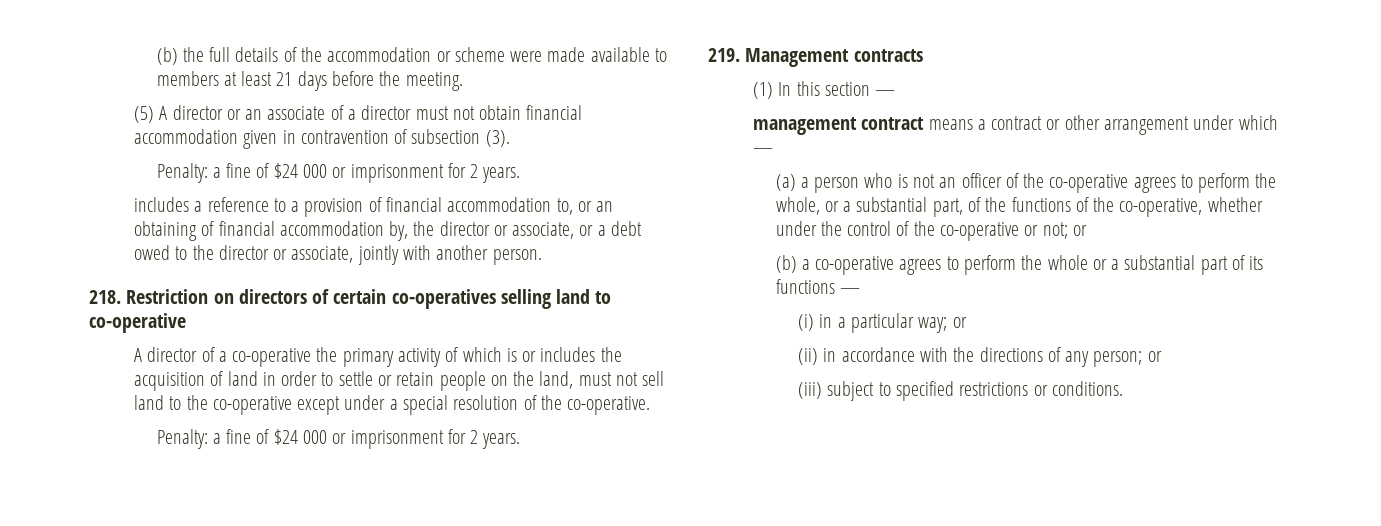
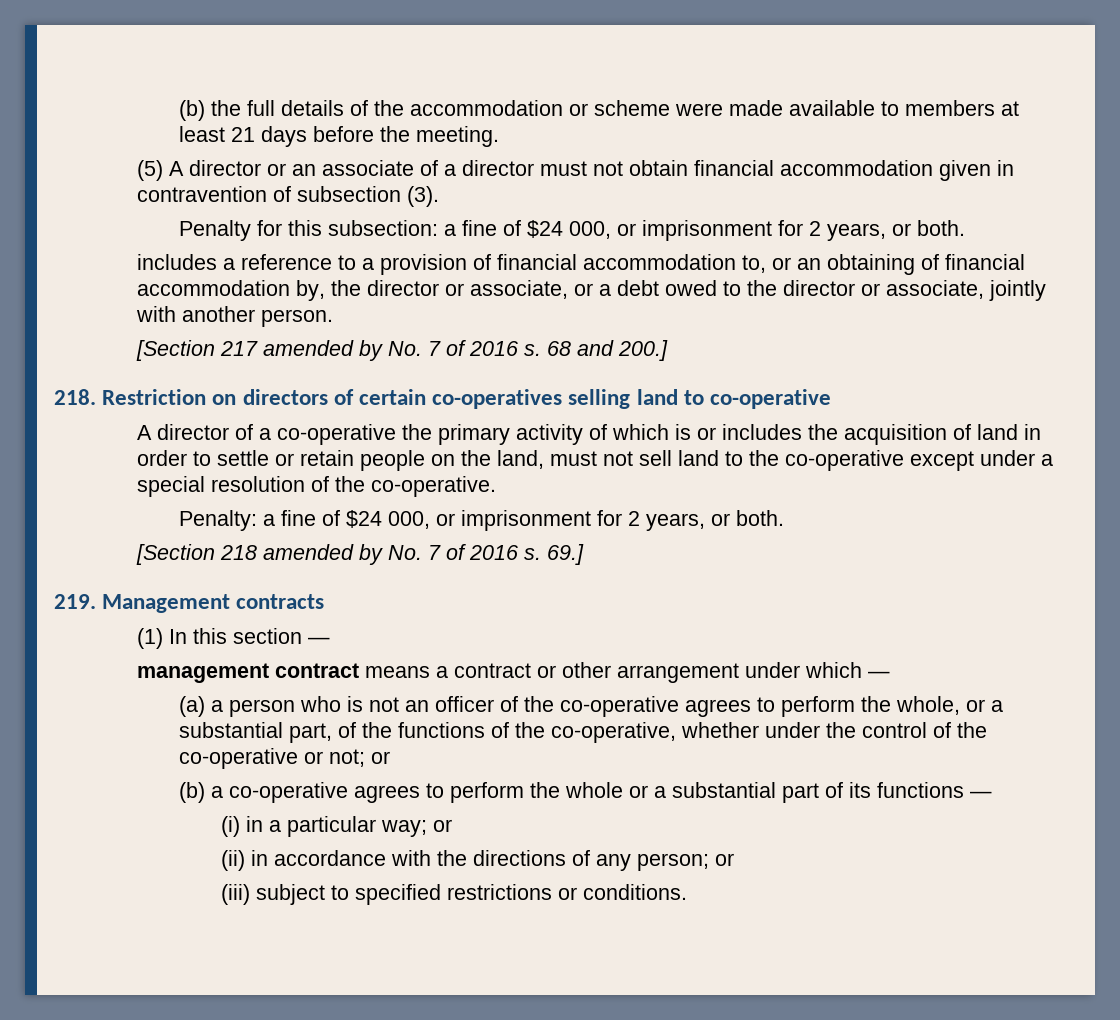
[156,163,521,183] Penalty: a fine of $24 000 or imprisonment for 2 years. -> [179,220,966,241] Penalty for this subsection: a fine of $24 000, or imprisonment for 2 years, or both.
(542, 257) none -> [136,340,669,361] // [Section 217 amended by No. 7 of 2016 s. 68 and 200.]
[302,429,521,449] 000 or imprisonment for 2 years. -> [388,510,785,531] [136,544,585,565] 000, or imprisonment for 2 years, or both. // [Section 218 amended by No. 7 of 2016 s. 69.]

